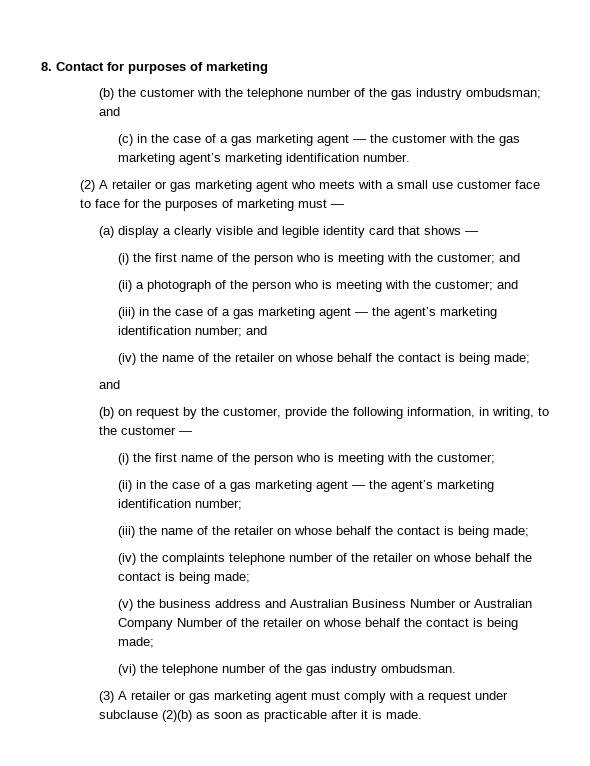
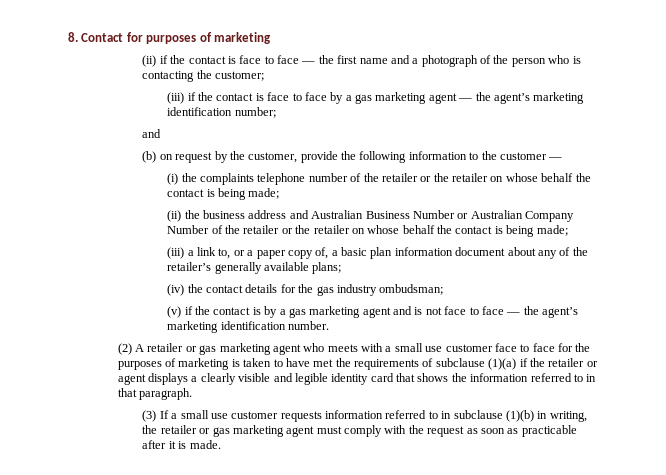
[98,88,541,100] [98,107,120,116] [118,134,521,146] [118,153,176,165] (b) the customer with the telephone number of the gas industry ombudsman; and // (c) in the case of a gas marketing agent — the customer with the gas marketing -> [142,55,581,67] [142,70,265,82] [167,92,585,104] [167,107,276,118] [142,129,162,138] [142,151,563,163] [167,173,591,185] [167,188,280,200] [167,210,575,222] [167,225,568,237] [167,247,588,259] [167,262,342,274] [167,284,444,296] [167,306,539,318] (ii) if the contact is face to face — the first name and a photograph of the person who is contacting the customer; // (iii) if the contact is face to face by a gas marketing agent — the agent’s marketing identification number; // and // (b) on request by the customer, provide the following information to the customer — // (i) the complaints telephone number of the retailer or the retailer on whose behalf the contact is being made; // (ii) the business address and Australian Business Number or Australian Company Number of the retailer or the retailer on whose behalf the contact is being made; // (iii) a link to, or a paper copy of, a basic plan information document about any of the retailer’s generally available plans; // (iv) the contact details for the gas industry ombudsman; // (v) if the contact is by a gas marketing agent and is not face to face — the
[297,199,344,208] [98,226,159,238] must — // (a) display -> [231,358,598,370] [117,373,189,385] is taken to have met the requirements of subclause (1)(a) if the retailer or agent displays
[464,231,478,235] [118,253,521,265] [118,280,519,292] [118,307,498,319] [118,326,268,337] [118,353,531,365] [98,380,120,389] [98,407,549,419] [98,426,192,435] [118,453,496,465] [118,480,495,492] [118,499,243,510] [118,526,530,538] [118,553,533,565] [118,572,251,584] [118,599,533,611] [118,618,519,630] [118,637,155,648] [118,664,457,676] [98,691,127,703] — // (i) the first name of the person who is meeting with the customer; and // (ii) a photograph of the person who is meeting with the customer; and // (iii) in the case of a gas marketing agent — the agent’s marketing identification number; and // (iv) the name of the retailer on whose behalf the contact is being made; // and // (b) on request by the customer, provide the following information, in writing, to the customer — // (i) the first name of the person who is meeting with the customer; // (ii) in the case of a gas marketing agent — the agent’s marketing identification number; // (iii) the name of the retailer on whose behalf the contact is being made; // (iv) the complaints telephone number of the retailer on whose behalf the contact is being made; // (v) the business address and Australian Business Number or Australian Company Number of the retailer on whose behalf the contact is being made; // (vi) the telephone number of the gas industry ombudsman. // (3) A -> [451,373,597,382] [117,388,193,400] [142,410,587,422] [142,425,158,434] the information referred to in that paragraph. // (3) If a small use customer requests information referred to in subclause (1)(b) in writing, the
[416,691,508,703] [98,710,192,722] a request under subclause (2)(b) -> [408,425,465,437] the request

